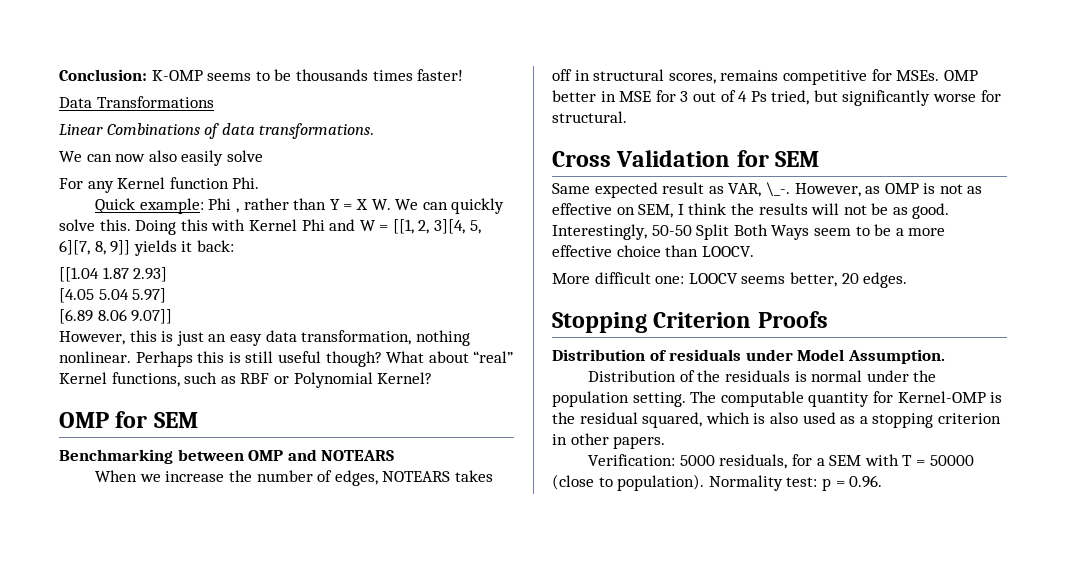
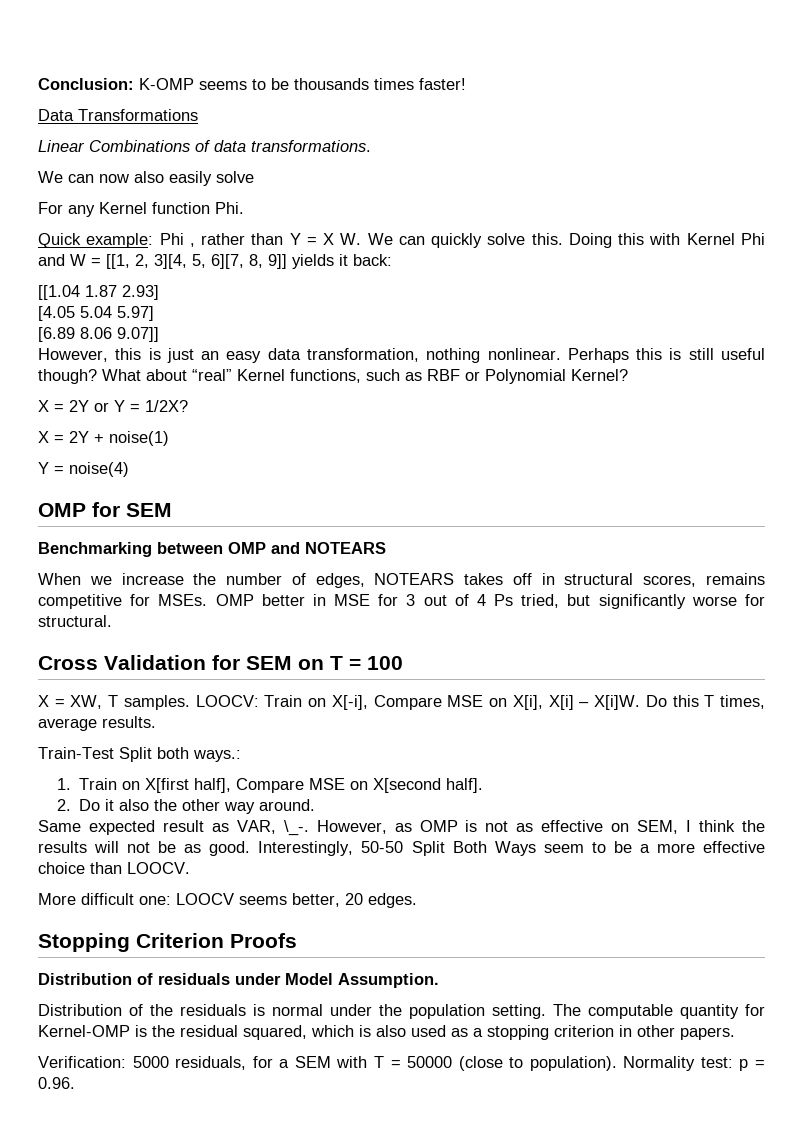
(433, 378) none -> [38,400,188,412] [38,431,169,446] [38,462,129,477] // X = 2Y or Y = 1/2X? // X = 2Y + noise(1) // Y = noise(4)
(820, 159) none -> [298,656,403,670] [38,695,765,710] [38,716,156,731] [38,747,241,762] [57,778,484,793] [57,799,316,814] on T = 100 // X = XW, T samples. LOOCV: Train on X[-i], Compare MSE on X[i], X[i] – X[i]W. Do this T times, average results. // Train-Test Split both ways.: // 1. Train on X[first half], Compare MSE on X[second half]. // 2. Do it also the other way around.

